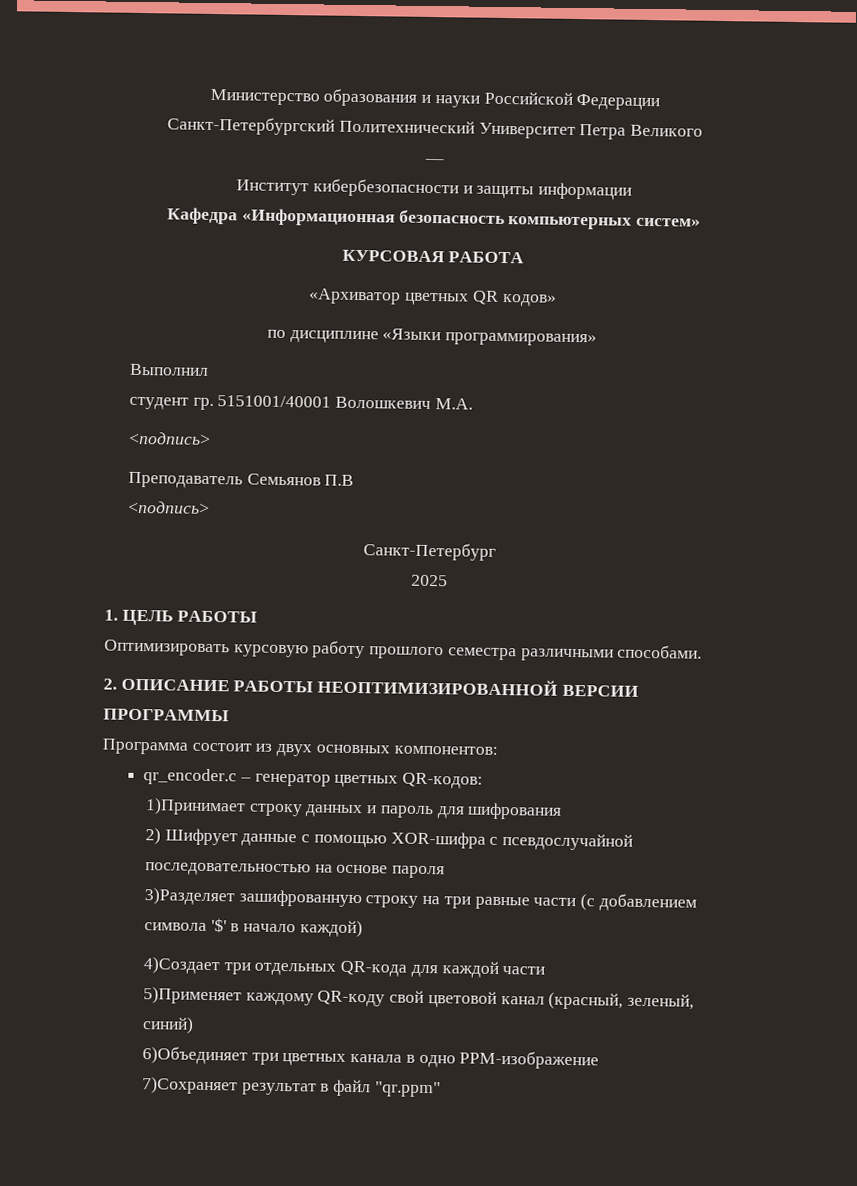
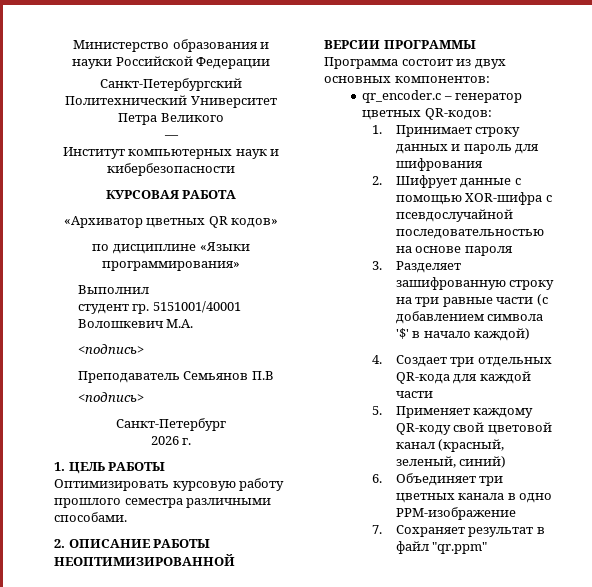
[312,178,632,200] [167,207,701,230] кибербезопасности и защиты информации // Кафедра «Информационная безопасность компьютерных систем» -> [128,149,280,159] [107,163,235,176] компьютерных наук и кибербезопасности
[410,574,448,587] 2025 -> [150,436,192,445] 2026 г.
[145,797,247,816] 1)Принимает -> [371,125,472,137] 1. Принимает
[145,827,162,845] 2) -> [371,176,382,185] 2.
[144,887,236,906] 3)Разделяет -> [371,261,461,273] 3. Разделяет
[143,956,221,975] 4)Создает -> [371,355,447,367] 4. Создает
[143,986,243,1005] 5)Применяет -> [371,406,470,418] 5. Применяет
[142,1046,249,1065] 6)Объединяет -> [371,473,476,486] 6. Объединяет
[142,1076,239,1095] 7)Сохраняет -> [371,525,465,537] 7. Сохраняет

